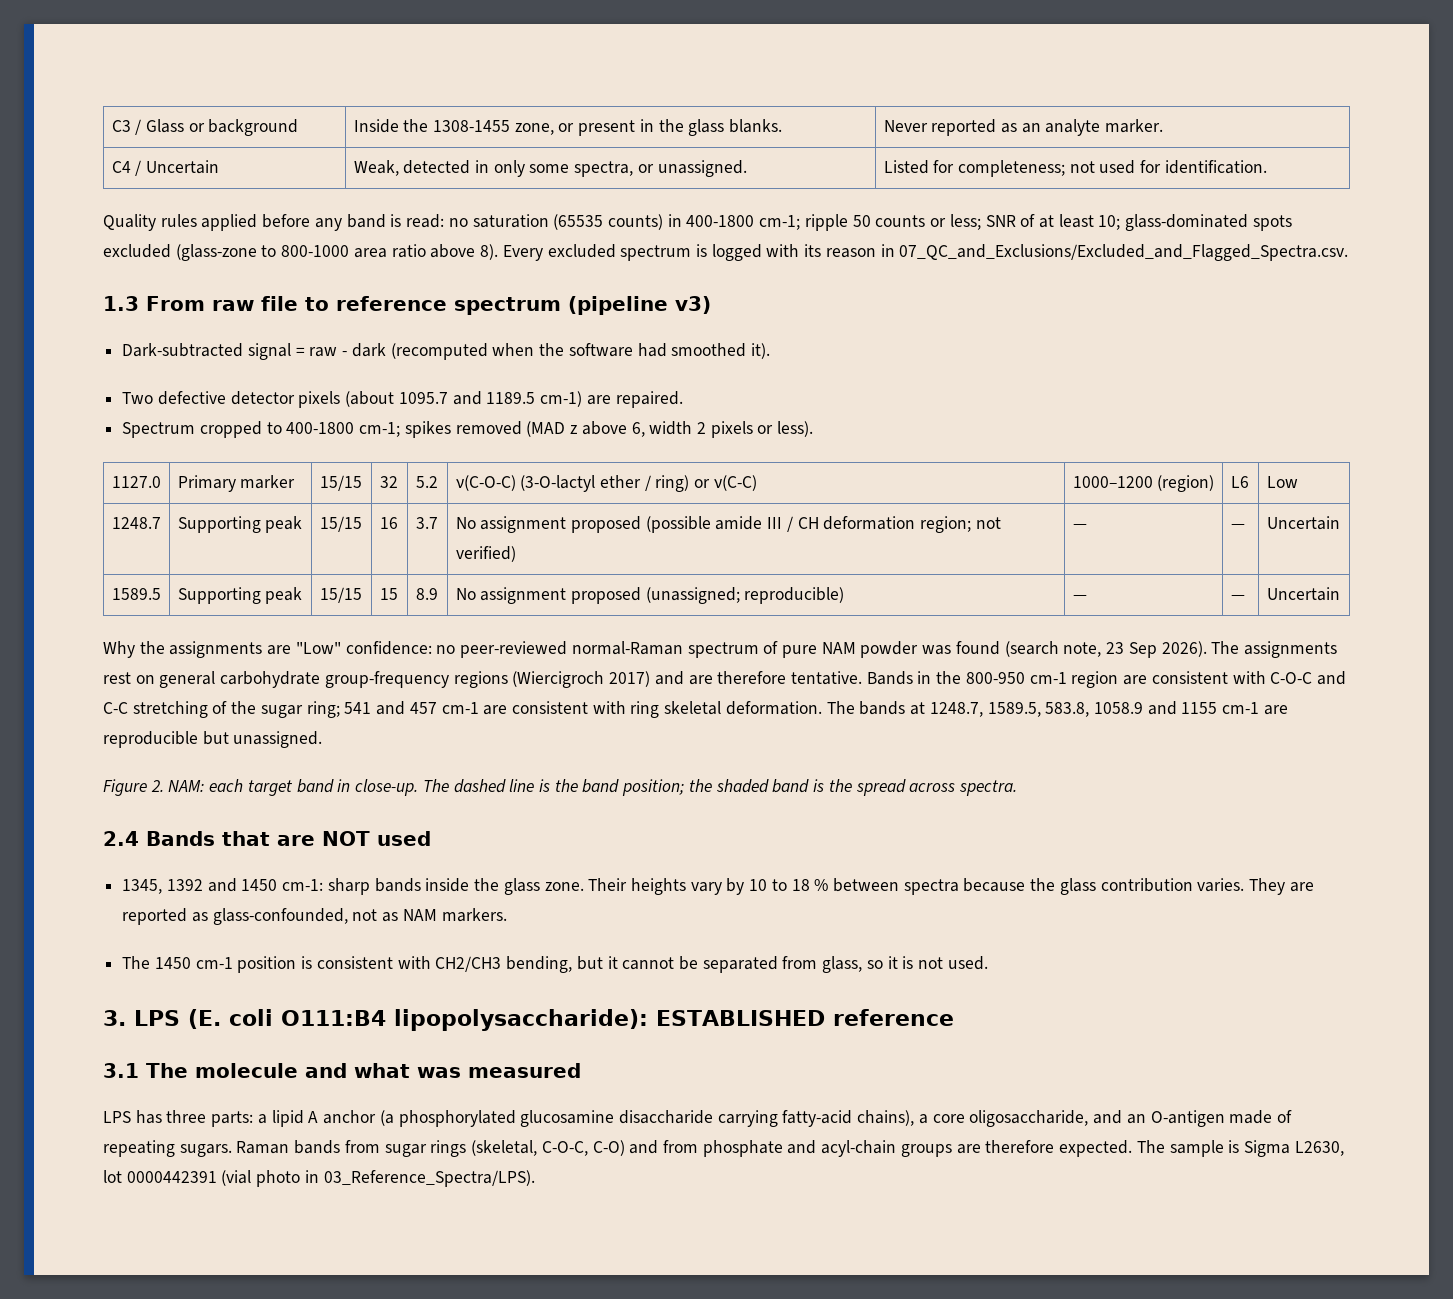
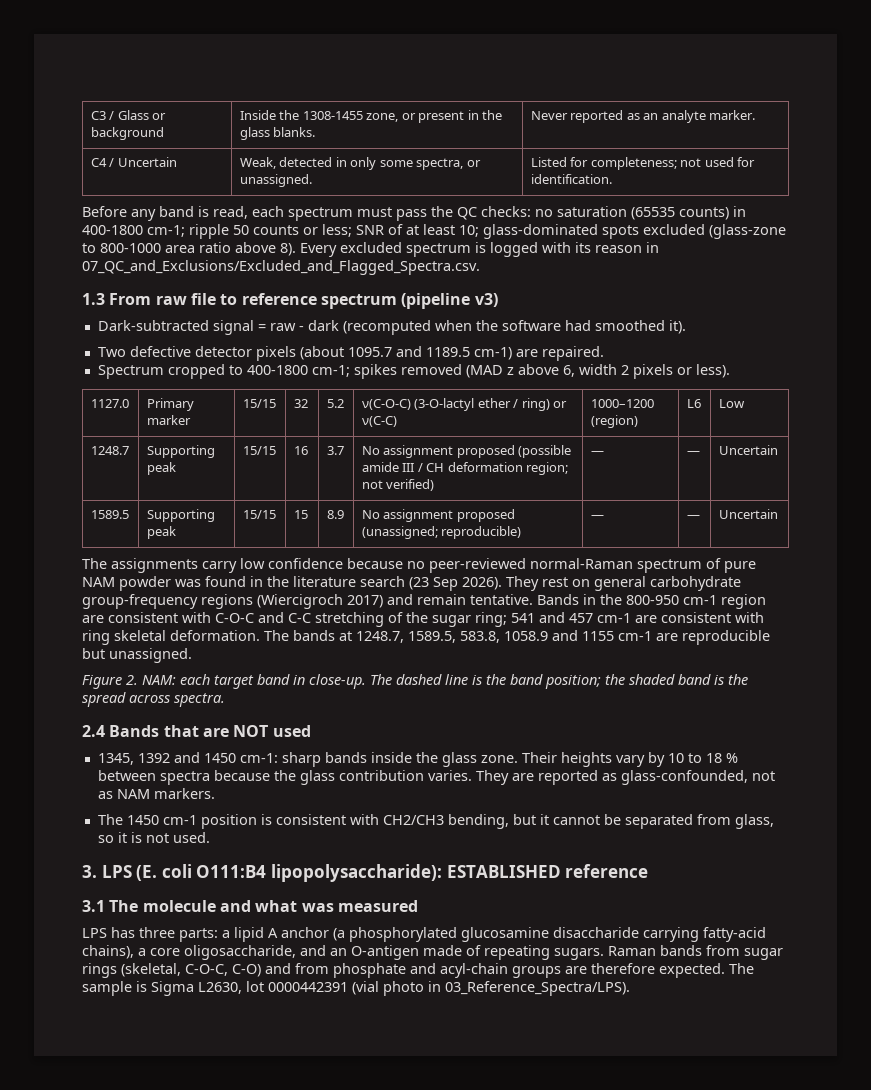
[103,214,445,231] Quality rules applied before any band is read: -> [82,206,531,221] Before any band is read, each spectrum must pass the QC checks:
[103,641,432,658] Why the assignments are "Low" confidence: -> [82,558,403,573] The assignments carry low confidence because
[1004,641,1337,658] (search note, 23 Sep 2026). The assignments -> [250,576,539,591] in the literature search (23 Sep 2026). They
[688,671,787,685] are therefore -> [417,594,466,605] remain

